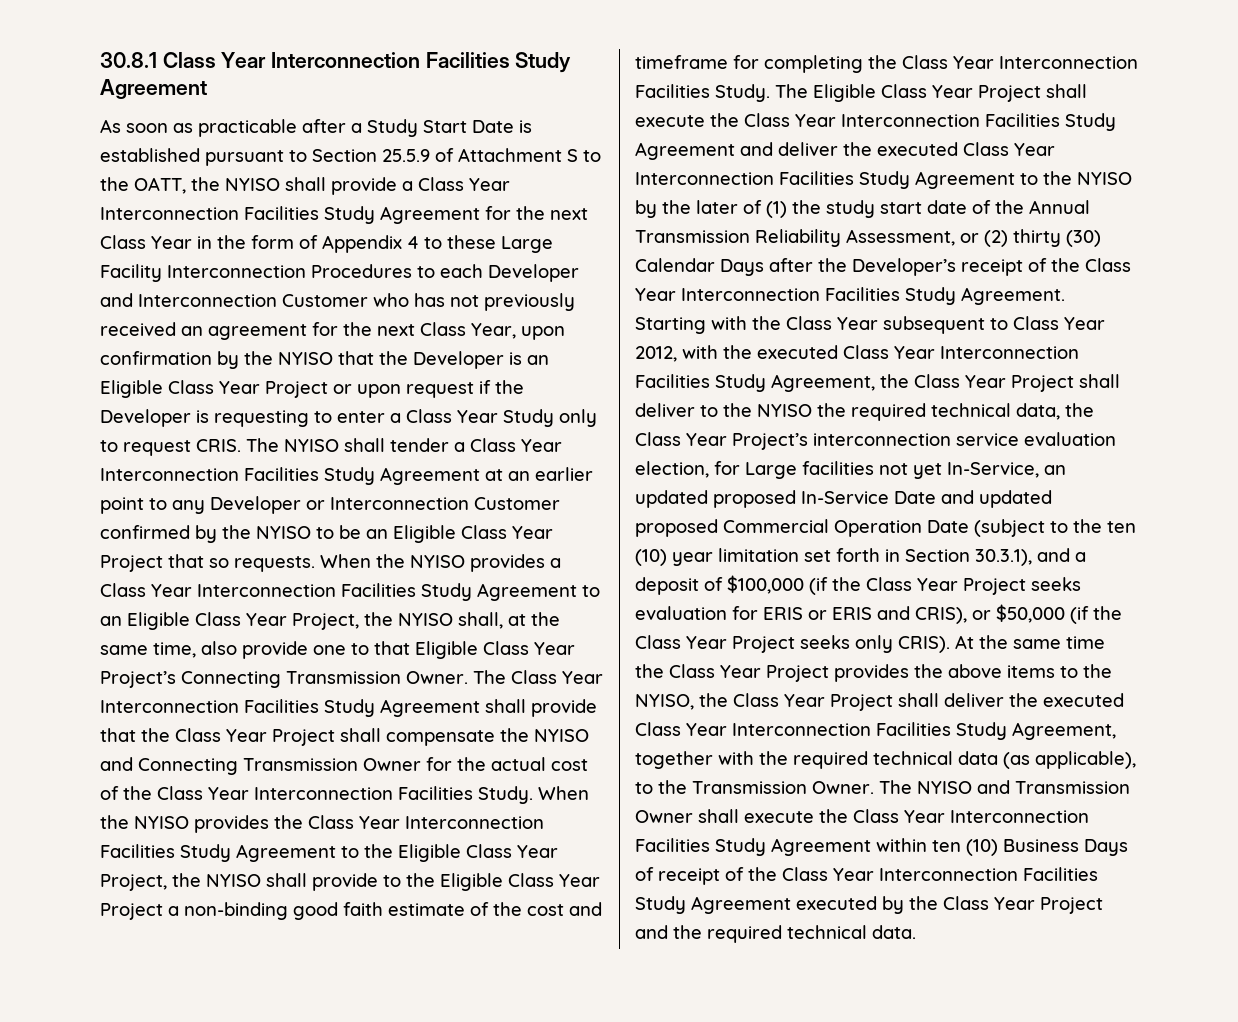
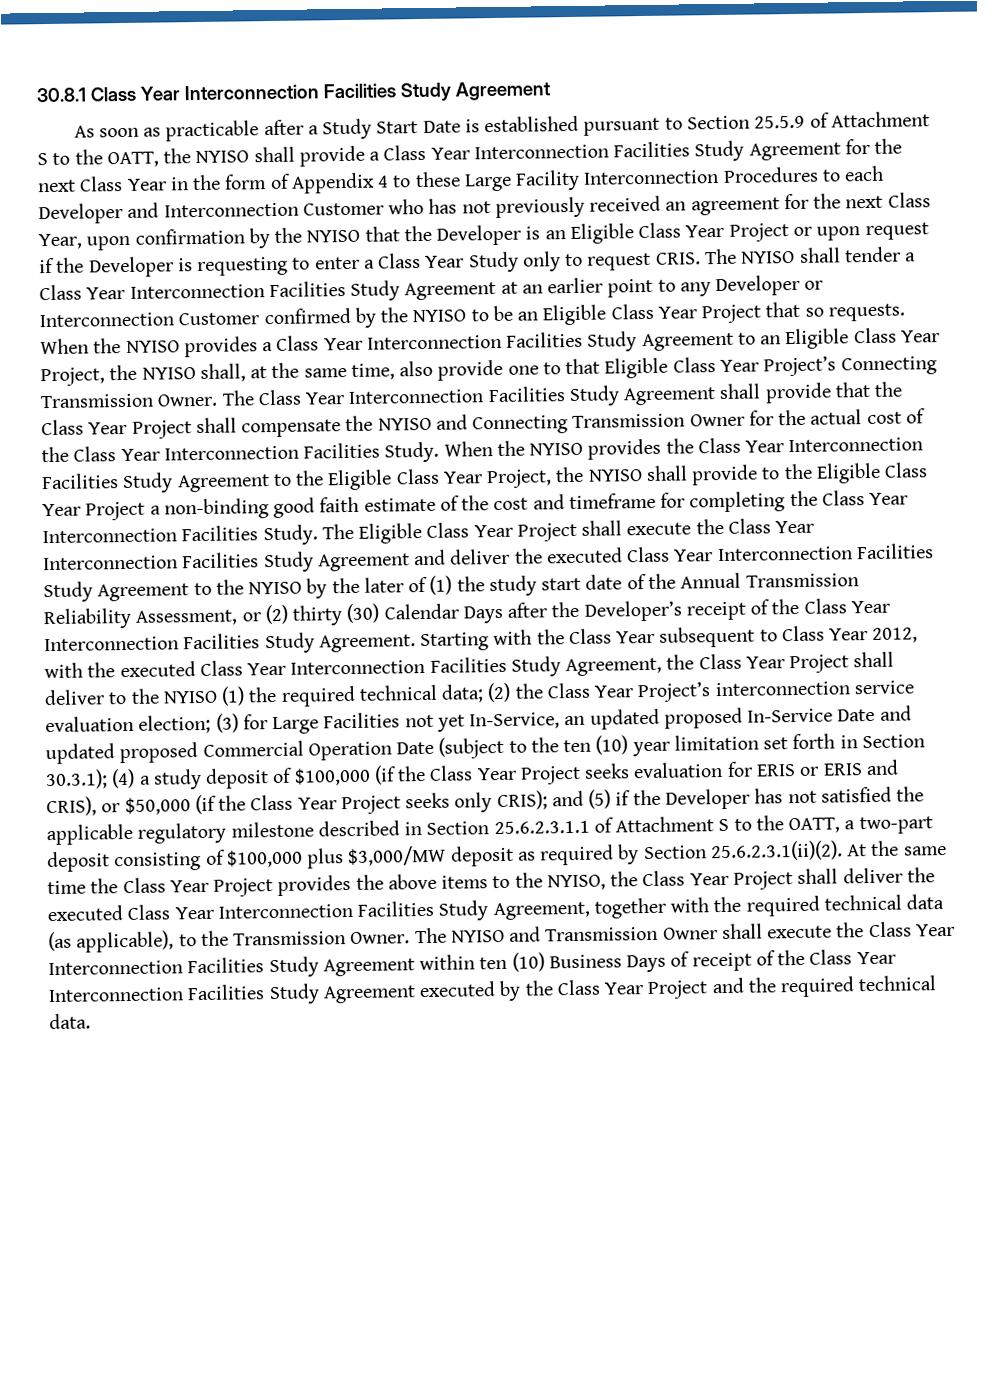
[817,403,1060,421] the required technical data, -> [221,682,512,707] (1) the required technical data; (2)
[635,461,709,478] election, -> [138,713,239,734] election; (3)
[802,461,874,475] facilities -> [323,712,401,729] Facilities
[975,548,1086,566] 30.3.1), and a -> [45,768,202,790] 30.3.1); (4) a study
[898,636,950,653] CRIS). -> [496,786,925,811] [46,815,933,846] [47,840,843,873] CRIS); and (5) if the Developer has not satisfied the applicable regulatory milestone described in Section 25.6.2.3.1.1 of Attachment S to the OATT, a two-part deposit consisting of $100,000 plus $3,000/MW deposit as required by Section 25.6.2.3.1(ii)(2).

